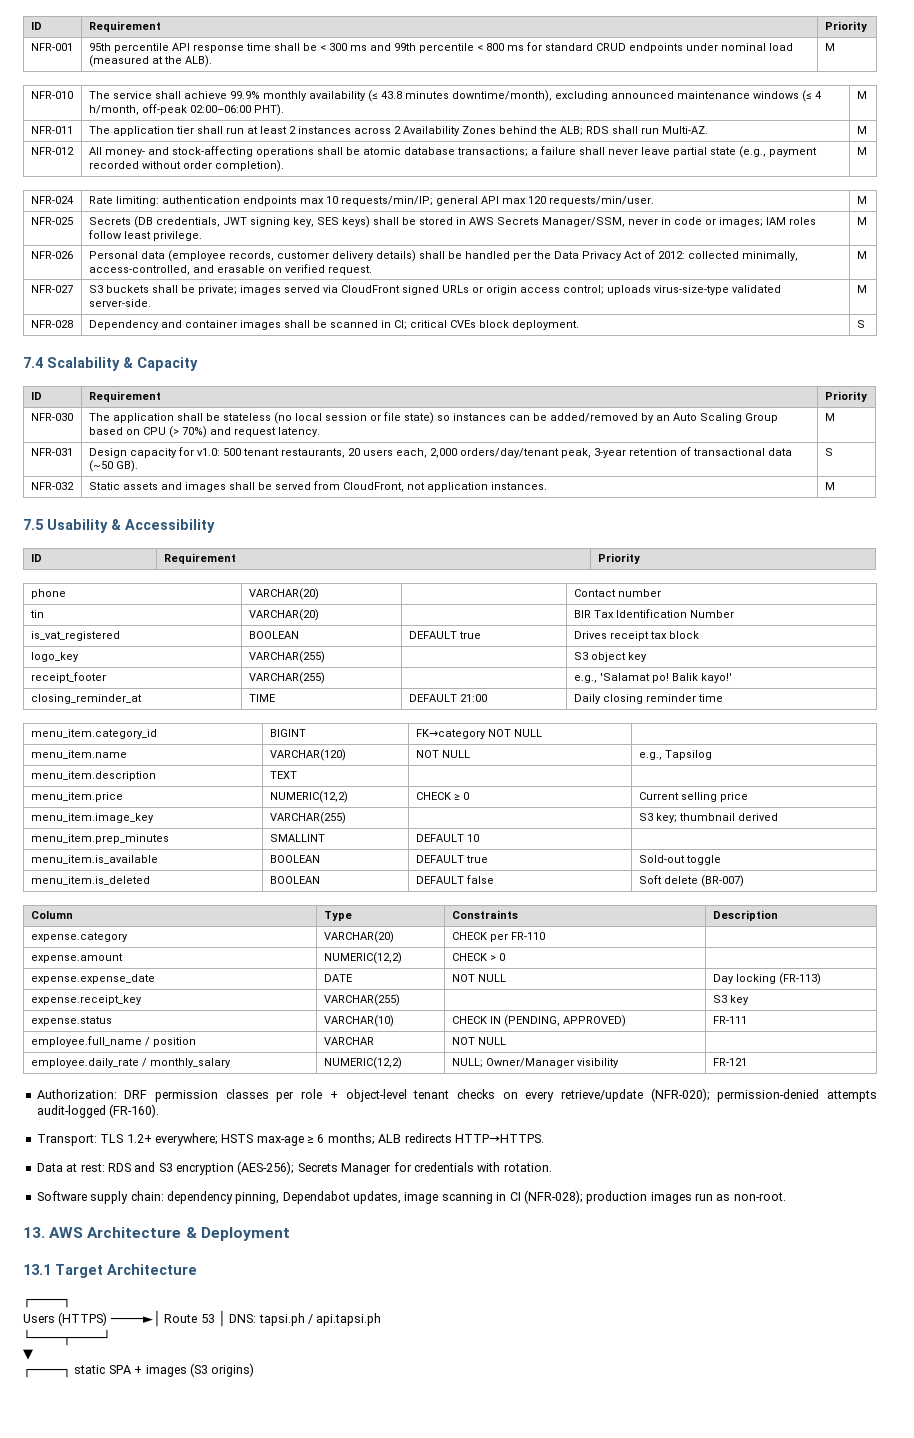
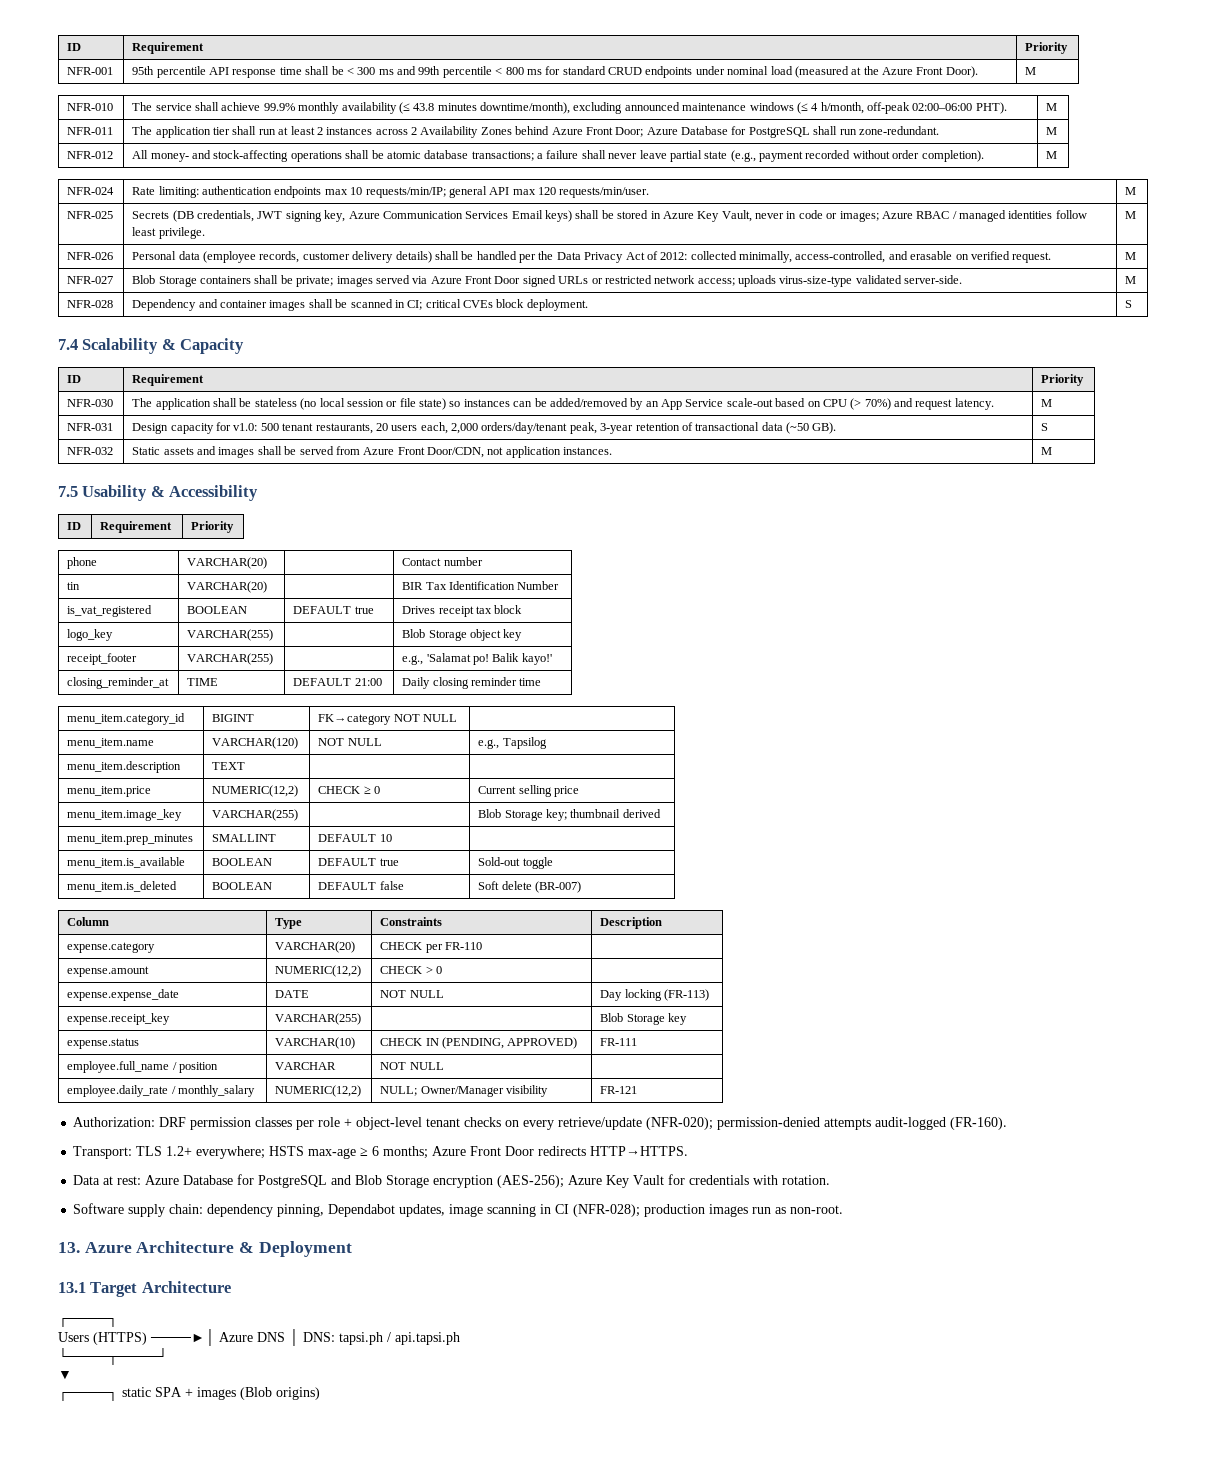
[184,55,212,67] ALB). -> [882,66,978,78] Azure Front Door).
[538,126,708,136] the ALB; RDS shall run Multi-AZ. -> [551,126,939,138] Azure Front Door; Azure Database for PostgreSQL shall run zone-redundant.
[316,217,339,225] SES -> [348,210,543,219] Azure Communication Services Email
[468,217,625,227] AWS Secrets Manager/SSM, -> [662,210,752,222] Azure Key Vault,
[765,217,816,225] IAM roles -> [881,210,1053,222] Azure RBAC / managed identities
[88,285,149,293] S3 buckets -> [132,275,252,287] Blob Storage containers
[340,285,604,295] CloudFront signed URLs or origin access control; -> [430,275,735,287] Azure Front Door signed URLs or restricted network access;
[672,413,778,423] Auto Scaling Group -> [661,398,773,410] App Service scale-out
[342,482,404,492] CloudFront, -> [363,447,485,458] Azure Front Door/CDN,
[573,652,588,660] S3 -> [402,629,467,641] Blob Storage
[638,813,653,821] S3 -> [478,809,543,821] Blob Storage
[712,995,727,1003] S3 -> [600,1013,665,1025] Blob Storage
[378,1134,402,1143] ALB -> [432,1146,535,1156] Azure Front Door
[107,1161,392,1175] RDS and S3 encryption (AES-256); Secrets Manager -> [145,1174,665,1188] Azure Database for PostgreSQL and Blob Storage encryption (AES-256); Azure Key Vault
[49,1227,84,1238] AWS -> [84,1242,132,1253] Azure
[164,1314,215,1323] Route 53 -> [219,1332,285,1342] Azure DNS
[189,1363,208,1377] (S3 -> [240,1387,272,1400] (Blob

